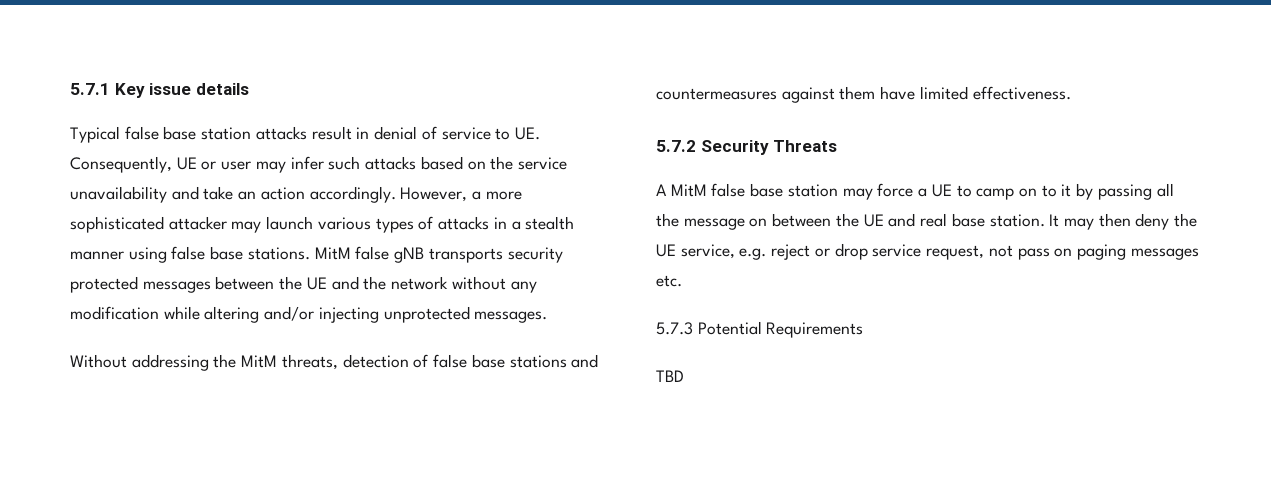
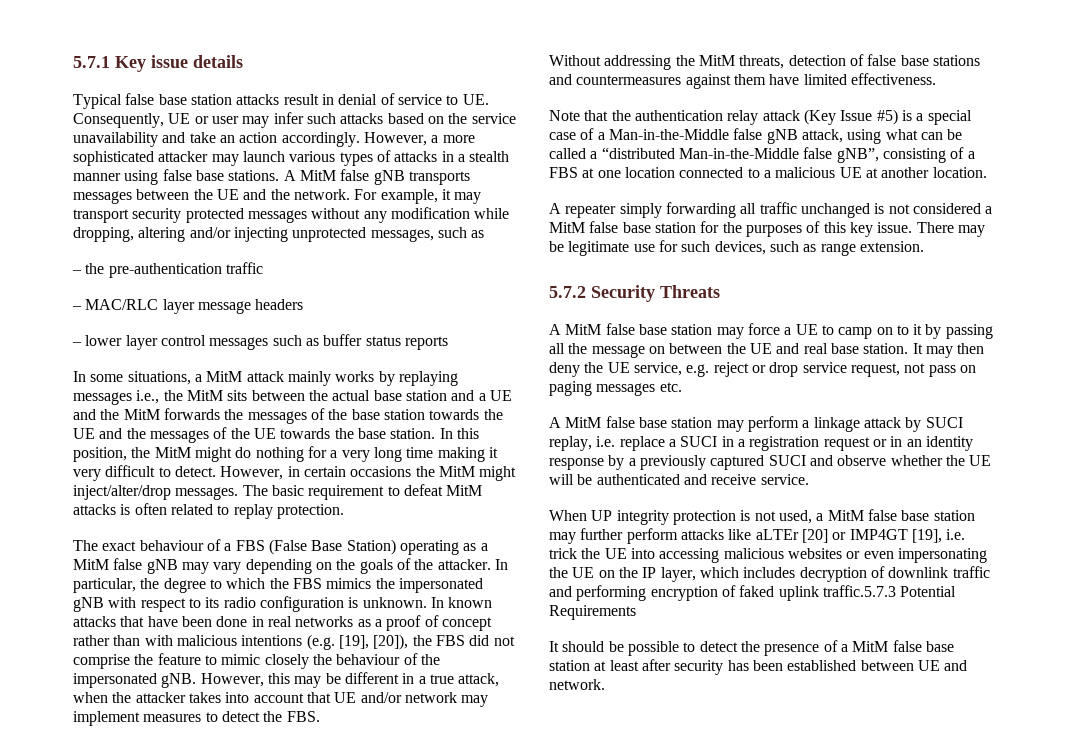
(310, 253) none -> [283,170,296,181] A
[507,247,563,263] [70,276,138,293] security protected -> (470, 178) none
[391,276,449,290] network -> [293,189,482,204] [73,208,307,223] network. For example, it may transport security protected messages
(200, 313) none -> [73,227,134,242] dropping,
[474,311,548,323] messages. -> [370,227,485,242] [72,262,263,278] [72,299,304,314] [72,334,448,350] [73,371,458,386] [73,390,512,405] [73,408,503,424] [73,427,479,443] [73,446,498,462] [73,465,517,481] [73,484,483,500] [73,503,344,519] [73,539,488,555] [73,558,508,574] [73,578,483,593] [73,596,493,612] [73,615,492,631] [73,634,515,650] [73,653,440,669] [73,672,500,688] [73,692,489,707] [73,711,320,726] messages, such as // – the pre-authentication traffic // – MAC/RLC layer message headers // – lower layer control messages such as buffer status reports // In some situations, a MitM attack mainly works by replaying messages i.e., the MitM sits between the actual base station and a UE and the MitM forwards the messages of the base station towards the UE and the messages of the UE towards the base station. In this position, the MitM might do nothing for a very long time making it very difficult to detect. However, in certain occasions the MitM might inject/alter/drop messages. The basic requirement to defeat MitM attacks is often related to replay protection. // The exact behaviour of a FBS (False Base Station) operating as a MitM false gNB may vary depending on the goals of the attacker. In particular, the degree to which the FBS mimics the impersonated gNB with respect to its radio configuration is unknown. In known attacks that have been done in real networks as a proof of concept rather than with malicious intentions (e.g. [19], [20]), the FBS did not comprise the feature to mimic closely the behaviour of the impersonated gNB. However, this may be different in a true attack, when the attacker takes into account that UE and/or network may implement measures to detect the FBS.
(1071, 93) none -> [549,109,972,125] [549,128,963,144] [549,147,975,163] [549,167,987,178] [549,202,993,218] [549,221,985,237] [549,240,924,256] // Note that the authentication relay attack (Key Issue #5) is a special case of a Man-in-the-Middle false gNB attack, using what can be called a “distributed Man-in-the-Middle false gNB”, consisting of a FBS at one location connected to a malicious UE at another location. // A repeater simply forwarding all traffic unchanged is not considered a MitM false base station for the purposes of this key issue. There may be legitimate use for such devices, such as range extension.
[656,321,864,338] [656,370,684,382] 5.7.3 Potential Requirements // TBD -> [549,416,963,432] [549,436,973,451] [549,455,992,470] [549,474,809,485] [549,509,975,525] [549,528,966,544] [549,548,987,563] [549,566,990,582] [549,585,957,601] [549,605,636,620] [549,640,954,656] [549,659,968,675] [549,679,605,690] A MitM false base station may perform a linkage attack by SUCI replay, i.e. replace a SUCI in a registration request or in an identity response by a previously captured SUCI and observe whether the UE will be authenticated and receive service. // When UP integrity protection is not used, a MitM false base station may further perform attacks like aLTEr [20] or IMP4GT [19], i.e. trick the UE into accessing malicious websites or even impersonating the UE on the IP layer, which includes decryption of downlink traffic and performing encryption of faked uplink traffic.5.7.3 Potential Requirements // It should be possible to detect the presence of a MitM false base station at least after security has been established between UE and network.

